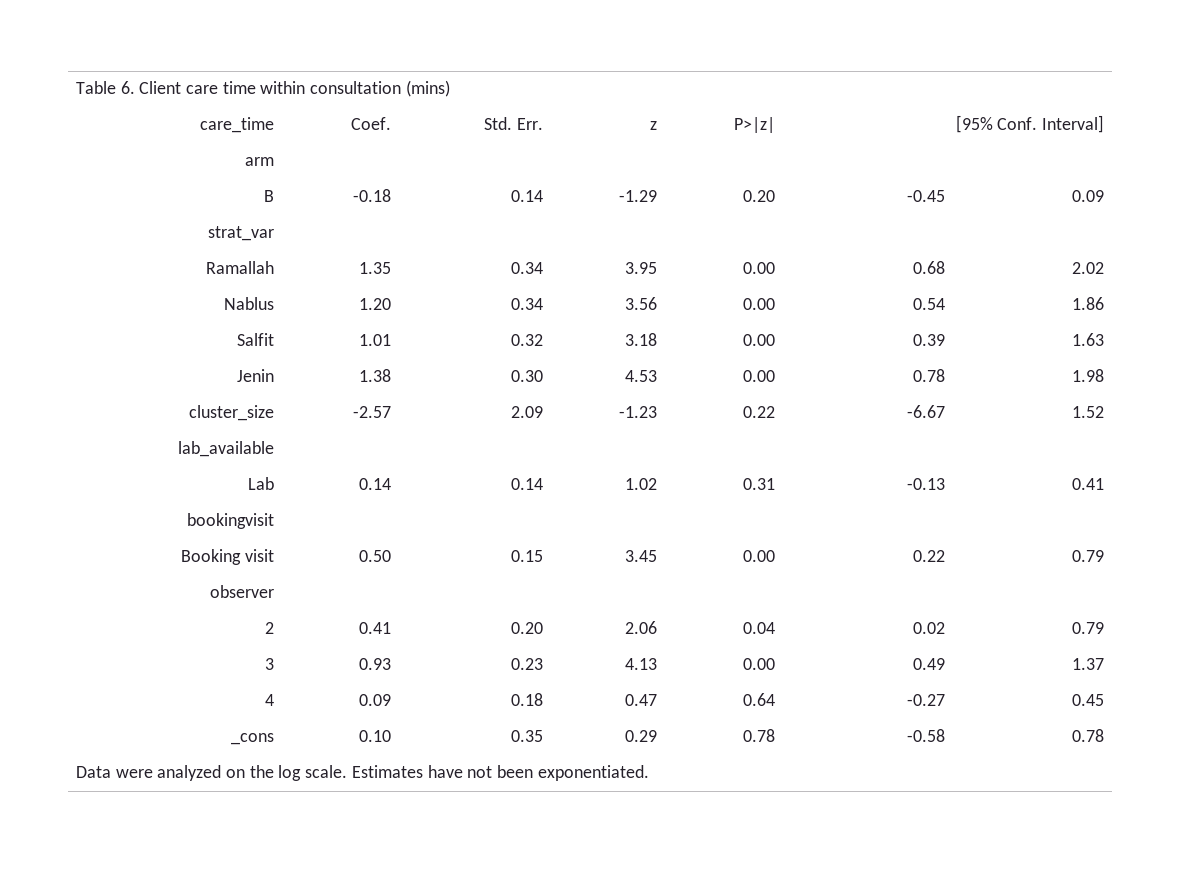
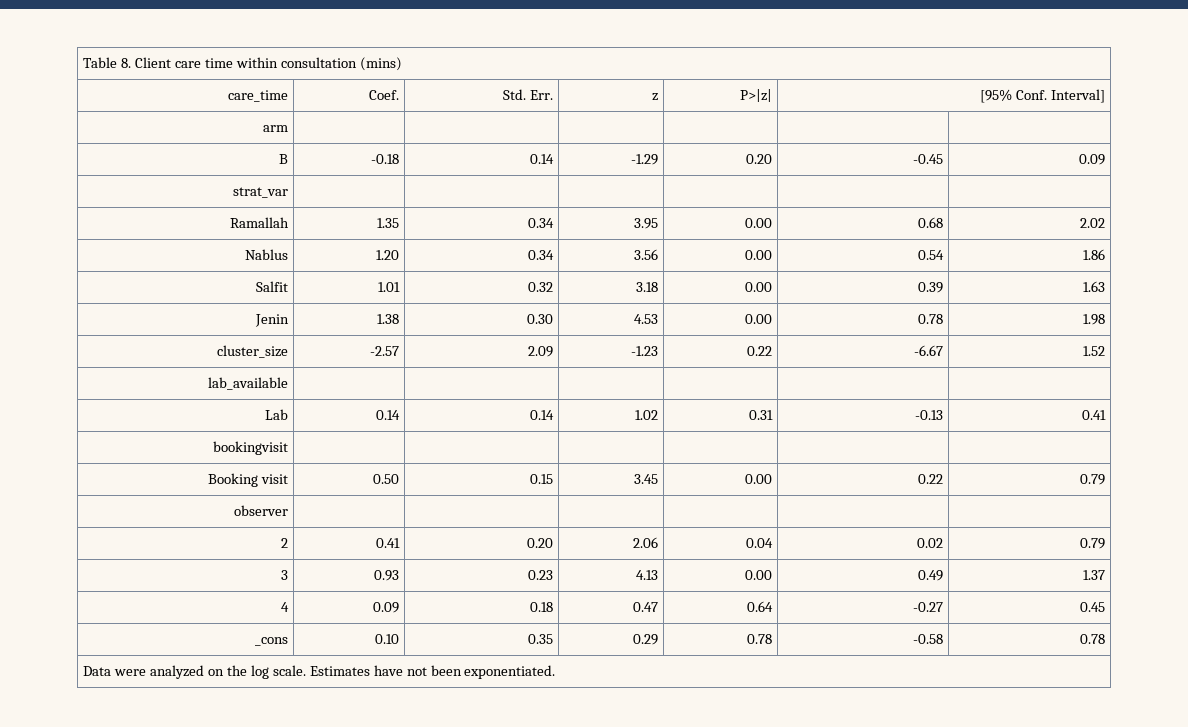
[120,81,135,94] 6. -> [121,58,132,68] 8.

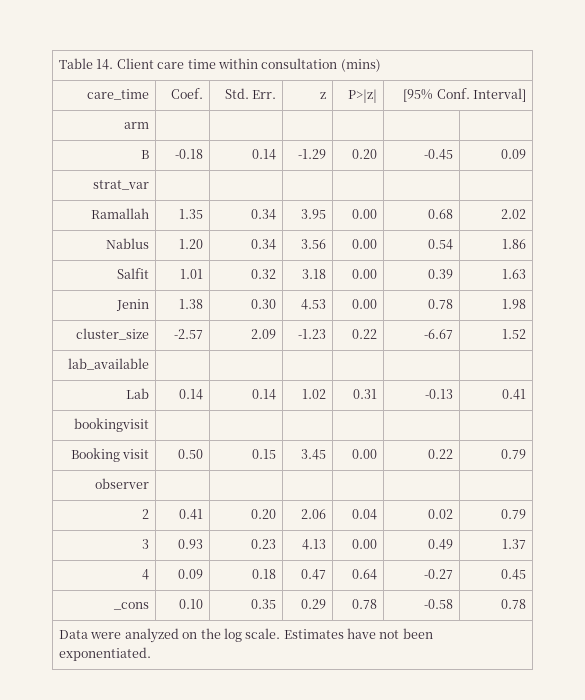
[121,58,132,68] 8. -> [96,59,114,70] 14.

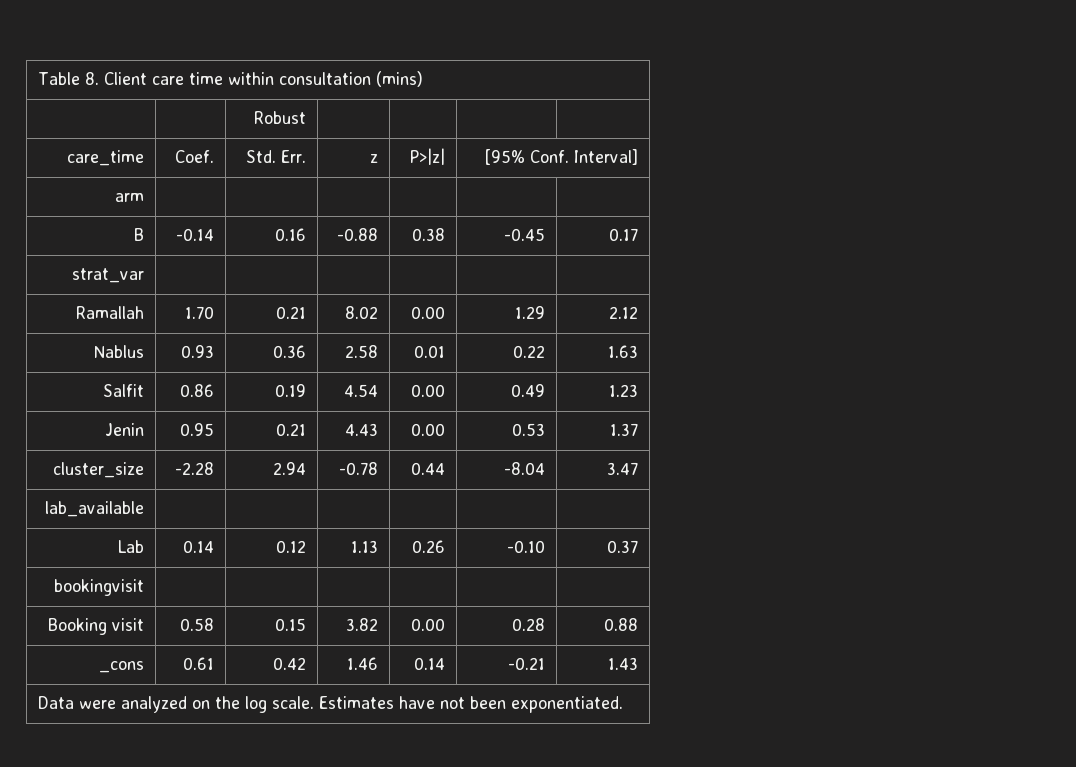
[96,59,114,70] 14. -> [85,72,100,85] 8.
(381, 65) none -> [253,111,306,124] // | | Robust | | | |
[174,149,203,159] [251,149,276,160] [297,149,326,159] [351,149,377,159] -0.18 | 0.14 | -1.29 | 0.20 -> [175,228,214,241] [274,228,306,241] [336,228,378,241] [411,228,445,241] -0.14 | 0.16 | -0.88 | 0.38
[500,149,526,159] 0.09 -> [608,228,638,241] 0.17
[178,209,203,219] [250,209,276,220] [300,209,326,219] [351,209,377,219] [427,209,453,219] [500,209,526,219] 1.35 | 0.34 | 3.95 | 0.00 | 0.68 | 2.02 -> [184,306,214,319] [275,306,306,319] [344,306,378,319] [410,306,445,319] [514,306,545,319] [608,306,638,319] 1.70 | 0.21 | 8.02 | 0.00 | 1.29 | 2.12
[178,239,203,249] [250,239,276,250] [300,239,326,249] [351,239,377,249] [427,239,453,250] [501,239,526,249] [116,268,149,279] [179,269,203,279] [250,269,276,279] [301,269,326,279] [351,269,377,279] [427,269,453,279] [501,269,526,279] [115,299,149,311] [178,299,203,309] [250,299,276,309] [300,299,326,310] [351,299,377,309] [427,299,453,309] [501,299,526,309] [75,328,149,340] [173,329,203,339] [250,329,276,339] [297,329,326,339] [351,329,377,339] [423,329,453,339] [501,329,526,339] [67,358,149,370] [125,388,149,399] [178,389,203,400] [251,389,276,400] [301,389,326,399] [352,389,377,399] [424,389,453,399] [501,389,526,400] 1.20 | 0.34 | 3.56 | 0.00 | 0.54 | 1.86 // Salfit | 1.01 | 0.32 | 3.18 | 0.00 | 0.39 | 1.63 // Jenin | 1.38 | 0.30 | 4.53 | 0.00 | 0.78 | 1.98 // cluster_size | -2.57 | 2.09 | -1.23 | 0.22 | -6.67 | 1.52 // lab_available | | | | | | // Lab | 0.14 | 0.14 | 1.02 | 0.31 | -0.13 | 0.41 -> [180,345,214,358] [272,345,306,358] [344,345,378,358] [413,345,445,358] [512,345,545,358] [607,345,638,358] [102,384,144,397] [179,384,214,397] [274,384,306,397] [343,384,378,397] [410,384,445,397] [510,384,545,397] [608,384,638,397] [104,423,144,436] [179,423,214,436] [275,423,306,436] [344,423,378,436] [410,423,445,436] [511,423,545,436] [609,423,638,436] [52,462,144,478] [174,462,214,475] [272,462,306,475] [338,462,378,475] [410,462,445,475] [503,462,545,475] [606,462,638,475] [44,501,144,517] [117,540,144,553] [182,540,214,553] [275,540,306,553] [350,540,378,553] [411,540,445,553] [506,540,545,553] [606,540,638,553] 0.93 | 0.36 | 2.58 | 0.01 | 0.22 | 1.63 // Salfit | 0.86 | 0.19 | 4.54 | 0.00 | 0.49 | 1.23 // Jenin | 0.95 | 0.21 | 4.43 | 0.00 | 0.53 | 1.37 // cluster_size | -2.28 | 2.94 | -0.78 | 0.44 | -8.04 | 3.47 // lab_available | | | | | | // Lab | 0.14 | 0.12 | 1.13 | 0.26 | -0.10 | 0.37
[177,449,203,459] 0.50 -> [179,618,214,631] 0.58
[300,449,326,460] [351,449,377,459] [427,449,453,459] [500,449,526,459] [94,478,149,489] [141,509,149,519] [178,509,203,520] [250,509,276,519] [300,509,326,519] [351,509,377,520] [427,509,453,519] [500,509,526,519] [141,539,149,549] [177,539,203,549] [250,539,276,549] [301,539,326,550] [351,539,377,549] [427,539,453,550] [501,539,526,549] [141,569,149,580] [177,569,203,579] [251,569,276,579] [300,569,326,580] [351,569,377,580] [423,569,453,579] [500,569,526,580] [112,602,149,610] [178,599,203,609] [250,599,276,609] [300,599,326,609] [351,599,377,609] [423,599,453,609] [500,599,526,609] 3.45 | 0.00 | 0.22 | 0.79 // observer | | | | | | // 2 | 0.41 | 0.20 | 2.06 | 0.04 | 0.02 | 0.79 // 3 | 0.93 | 0.23 | 4.13 | 0.00 | 0.49 | 1.37 // 4 | 0.09 | 0.18 | 0.47 | 0.64 | -0.27 | 0.45 // _cons | 0.10 | 0.35 | 0.29 | 0.78 | -0.58 | 0.78 -> [345,618,378,631] [410,618,445,631] [511,618,545,631] [603,618,638,631] [98,661,144,673] [182,657,214,670] [272,657,306,670] [346,657,378,670] [413,657,445,670] [507,657,545,670] [607,657,638,670] 3.82 | 0.00 | 0.28 | 0.88 // _cons | 0.61 | 0.42 | 1.46 | 0.14 | -0.21 | 1.43

